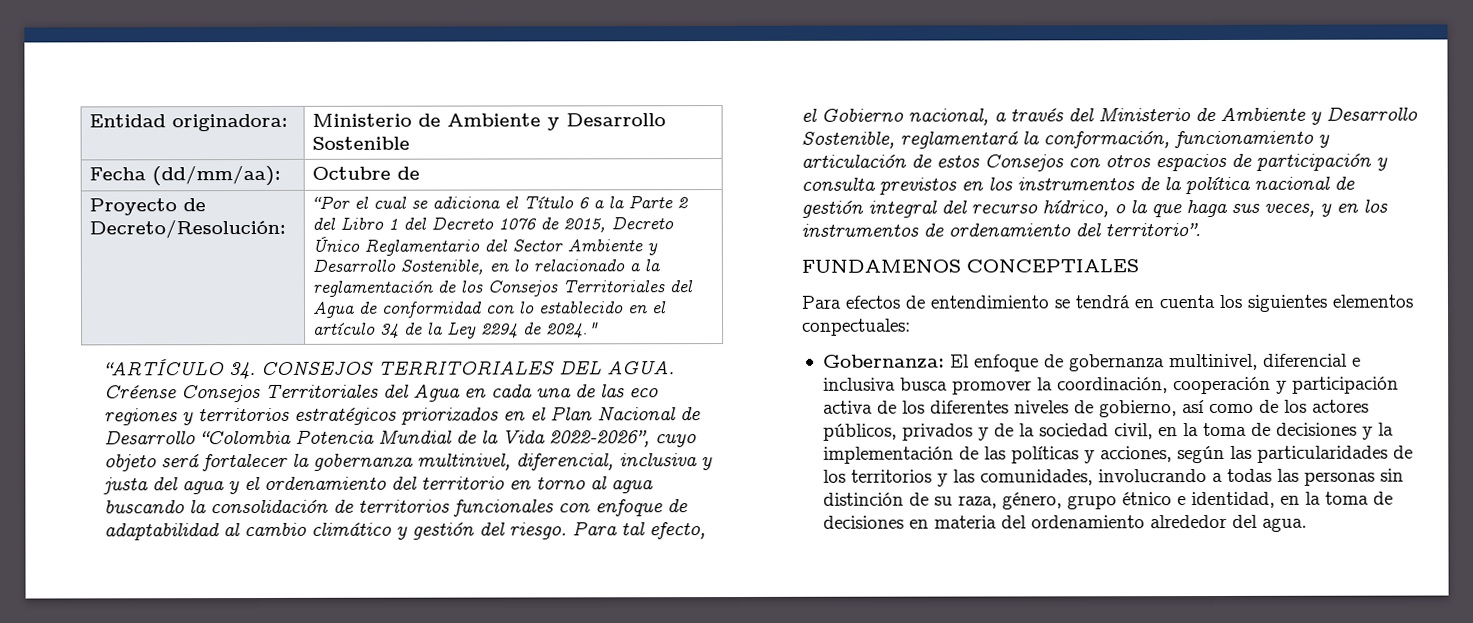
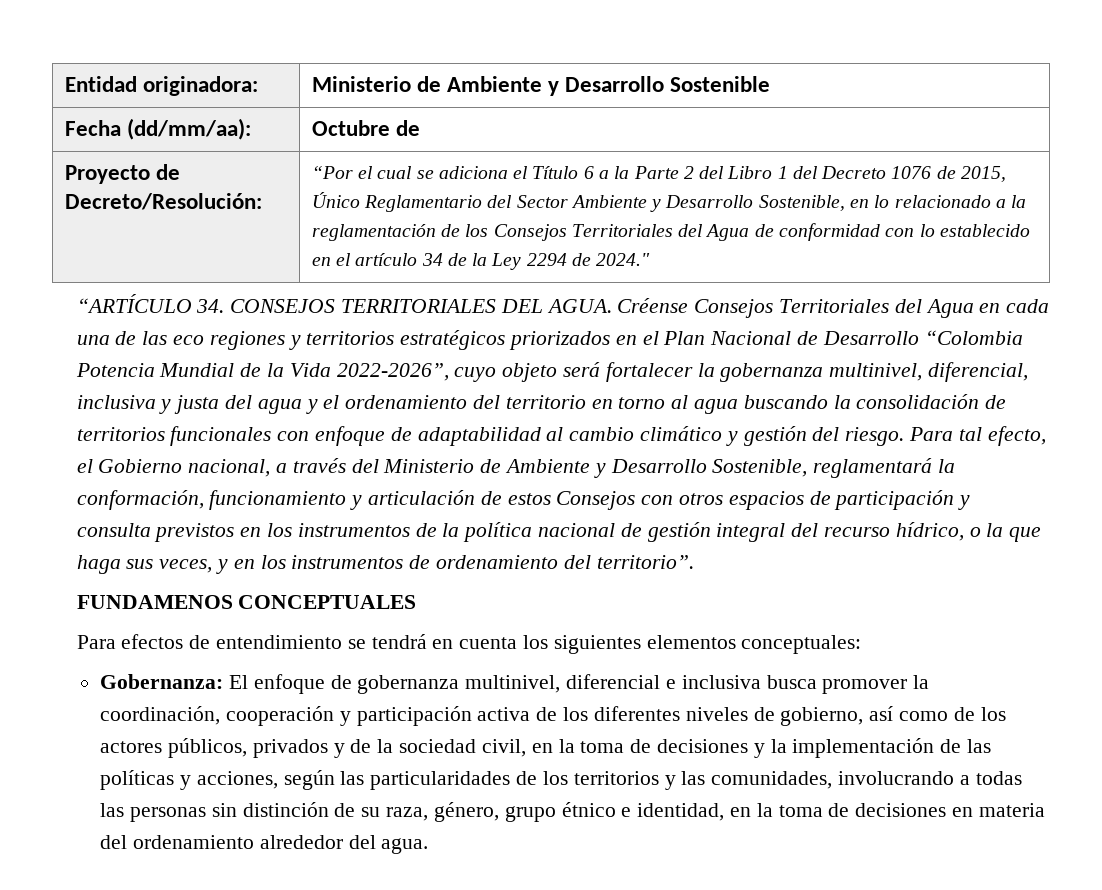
[611,216,675,230] Decreto -> (1006, 174) none
[966,259,1140,273] CONCEPTIALES -> [238,595,417,609] CONCEPTUALES
[802,318,912,336] conpectuales: -> [741,635,862,654] conceptuales:

